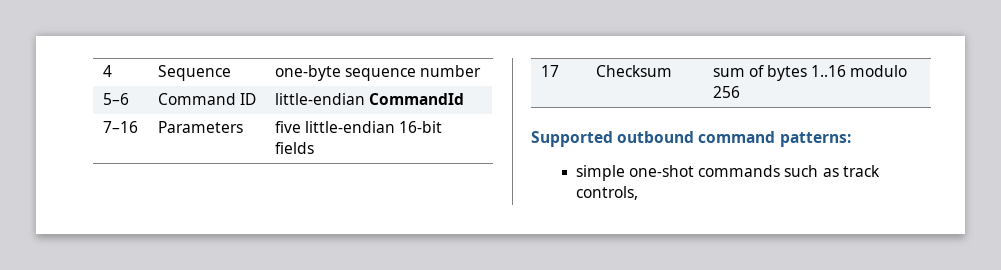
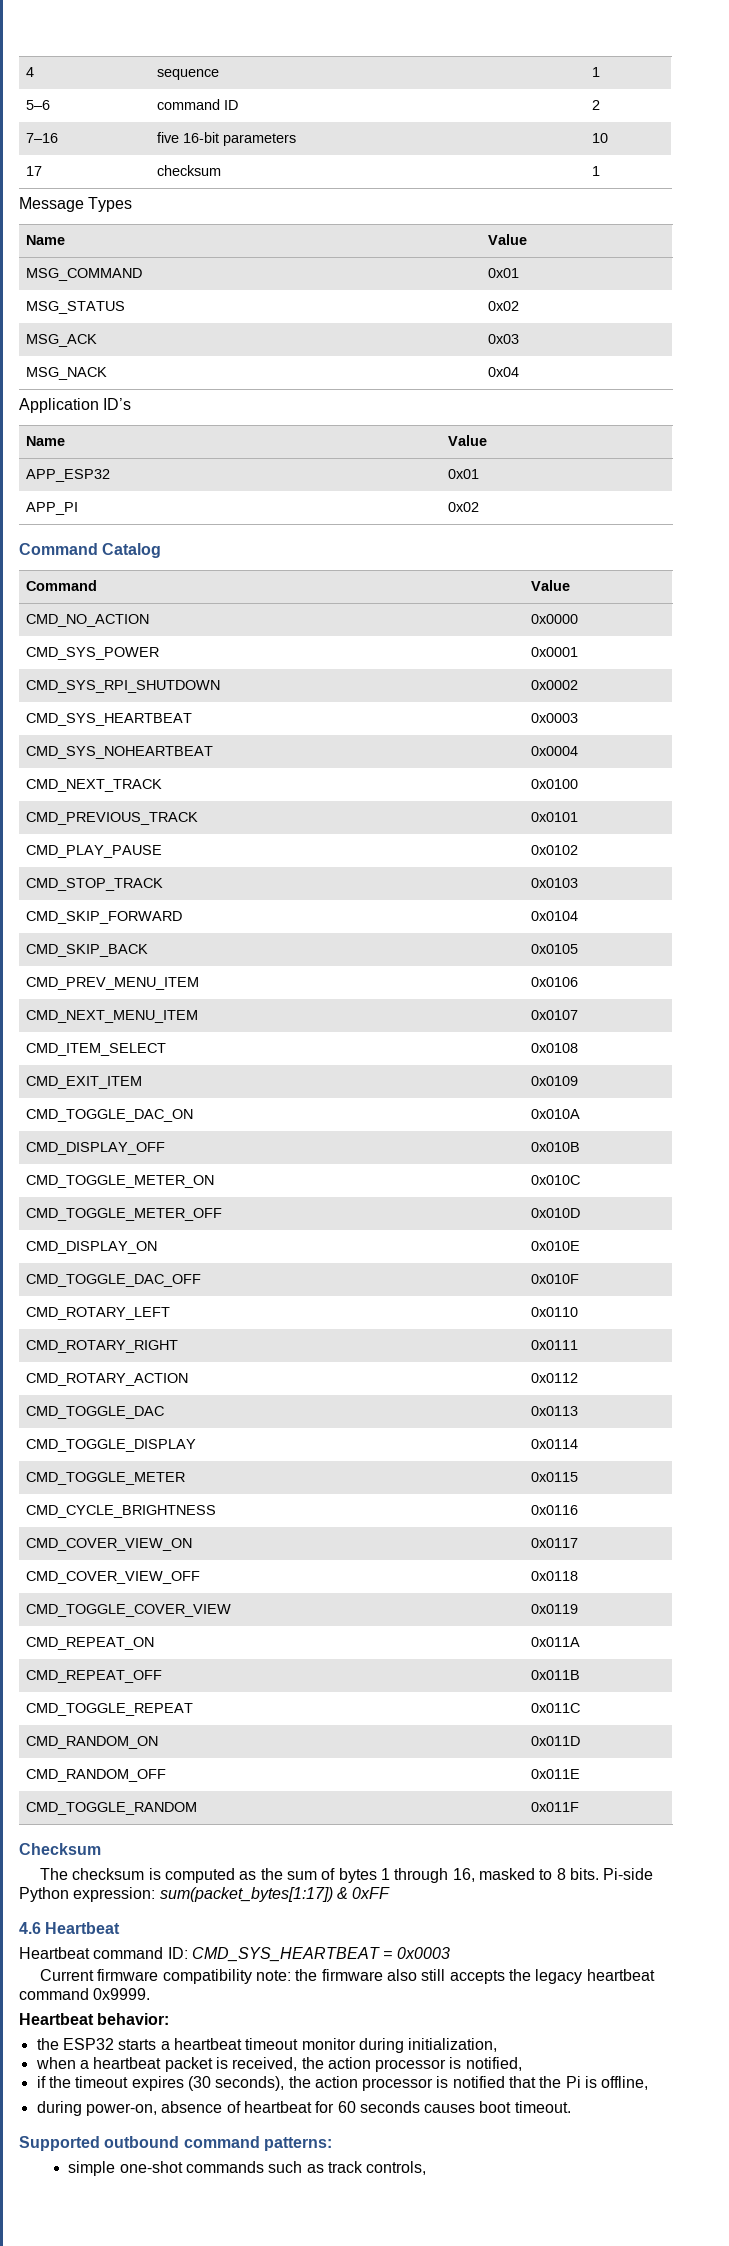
[157,65,231,81] [274,65,481,81] Sequence | one-byte sequence number -> [156,69,219,80] [591,67,600,77] sequence | 1
[157,93,236,105] Command -> [156,99,220,110] command
[274,93,464,105] little-endian CommandId -> [591,100,600,110] 2
[157,121,243,133] [274,121,442,133] [274,142,314,154] [540,65,559,77] [595,65,672,77] [712,65,908,81] [712,86,740,98] Parameters | five little-endian 16-bit fields // 17 | Checksum | sum of bytes 1..16 modulo 256 -> [156,132,296,146] [591,133,608,143] [25,166,42,176] [156,165,221,176] [591,166,600,176] [19,197,133,212] [25,235,65,245] [487,234,527,245] [25,268,142,281] [487,268,519,278] [25,301,125,314] [487,301,519,311] [25,334,97,347] [487,334,519,344] [25,367,107,380] [487,367,519,377] [19,398,132,413] [25,436,65,446] [447,435,487,446] [25,469,110,482] [447,469,479,479] [25,502,78,515] [447,502,479,512] [19,543,162,558] [25,580,97,591] [530,580,570,591] [25,614,149,627] [530,614,578,624] [25,647,159,660] [530,647,578,657] [25,680,220,693] [530,680,578,690] [25,713,192,726] [530,713,578,723] [25,746,213,759] [530,746,578,756] [25,779,162,792] [530,779,578,789] [25,812,198,825] [530,812,578,822] [25,845,162,858] [530,845,578,855] [25,878,163,891] [530,878,578,888] [25,911,182,924] [530,911,578,921] [25,944,148,957] [530,944,578,954] [25,977,199,990] [530,977,578,987] [25,1010,198,1023] [530,1010,578,1020] [25,1043,166,1056] [530,1043,578,1053] [25,1076,142,1089] [530,1076,578,1086] [25,1109,193,1122] [530,1109,580,1119] [25,1142,165,1155] [530,1142,580,1152] [25,1175,214,1188] [530,1175,580,1185] [25,1208,222,1221] [530,1208,580,1218] [25,1241,157,1254] [530,1241,580,1251] [25,1274,201,1287] [530,1274,579,1284] [25,1307,170,1320] [530,1307,578,1317] [25,1340,178,1353] [530,1340,578,1350] [25,1373,188,1386] [530,1373,578,1383] [25,1406,164,1419] [530,1406,578,1416] [25,1439,196,1452] [530,1439,578,1449] [25,1472,185,1485] [530,1472,578,1482] [25,1505,216,1518] [530,1505,578,1515] [25,1538,192,1551] [530,1538,578,1548] [25,1571,200,1584] [530,1571,578,1581] [25,1604,231,1617] [530,1604,578,1614] [25,1637,154,1650] [530,1637,580,1647] [25,1670,162,1683] [530,1670,580,1680] [25,1703,193,1716] [530,1703,580,1713] [25,1736,158,1749] [530,1736,580,1746] [25,1769,166,1782] [530,1769,580,1779] [25,1802,197,1815] [530,1802,579,1812] [19,1843,101,1855] [40,1868,654,1883] [19,1887,391,1902] [19,1922,121,1934] [19,1947,450,1962] [40,1969,655,1984] [19,1988,151,2000] [19,2013,170,2025] [36,2038,498,2053] [35,2057,522,2072] [36,2076,649,2091] [36,2101,571,2116] five 16-bit parameters | 10 // 17 | checksum | 1 // Message Types // Name | Value // MSG_COMMAND | 0x01 // MSG_STATUS | 0x02 // MSG_ACK | 0x03 // MSG_NACK | 0x04 // Application ID’s // Name | Value // APP_ESP32 | 0x01 // APP_PI | 0x02 // Command Catalog // Command | Value // CMD_NO_ACTION | 0x0000 // CMD_SYS_POWER | 0x0001 // CMD_SYS_RPI_SHUTDOWN | 0x0002 // CMD_SYS_HEARTBEAT | 0x0003 // CMD_SYS_NOHEARTBEAT | 0x0004 // CMD_NEXT_TRACK | 0x0100 // CMD_PREVIOUS_TRACK | 0x0101 // CMD_PLAY_PAUSE | 0x0102 // CMD_STOP_TRACK | 0x0103 // CMD_SKIP_FORWARD | 0x0104 // CMD_SKIP_BACK | 0x0105 // CMD_PREV_MENU_ITEM | 0x0106 // CMD_NEXT_MENU_ITEM | 0x0107 // CMD_ITEM_SELECT | 0x0108 // CMD_EXIT_ITEM | 0x0109 // CMD_TOGGLE_DAC_ON | 0x010A // CMD_DISPLAY_OFF | 0x010B // CMD_TOGGLE_METER_ON | 0x010C // CMD_TOGGLE_METER_OFF | 0x010D // CMD_DISPLAY_ON | 0x010E // CMD_TOGGLE_DAC_OFF | 0x010F // CMD_ROTARY_LEFT | 0x0110 // CMD_ROTARY_RIGHT | 0x0111 // CMD_ROTARY_ACTION | 0x0112 // CMD_TOGGLE_DAC | 0x0113 // CMD_TOGGLE_DISPLAY | 0x0114 // CMD_TOGGLE_METER | 0x0115 // CMD_CYCLE_BRIGHTNESS | 0x0116 // CMD_COVER_VIEW_ON | 0x0117 // CMD_COVER_VIEW_OFF | 0x0118 // CMD_TOGGLE_COVER_VIEW | 0x0119 // CMD_REPEAT_ON | 0x011A // CMD_REPEAT_OFF | 0x011B // CMD_TOGGLE_REPEAT | 0x011C // CMD_RANDOM_ON | 0x011D // CMD_RANDOM_OFF | 0x011E // CMD_TOGGLE_RANDOM | 0x011F // Checksum // The checksum is computed as the sum of bytes 1 through 16, masked to 8 bits. Pi-side Python expression: sum(packet_bytes[1:17]) & 0xFF // 4.6 Heartbeat // Heartbeat command ID: CMD_SYS_HEARTBEAT = 0x0003 // Current firmware compatibility note: the firmware also still accepts the legacy heartbeat command 0x9999. // Heartbeat behavior: // the ESP32 starts a heartbeat timeout monitor during initialization, // when a heartbeat packet is received, the action processor is notified, // if the timeout expires (30 seconds), the action processor is notified that the Pi is offline, // during power-on, absence of heartbeat for 60 seconds causes boot timeout.

